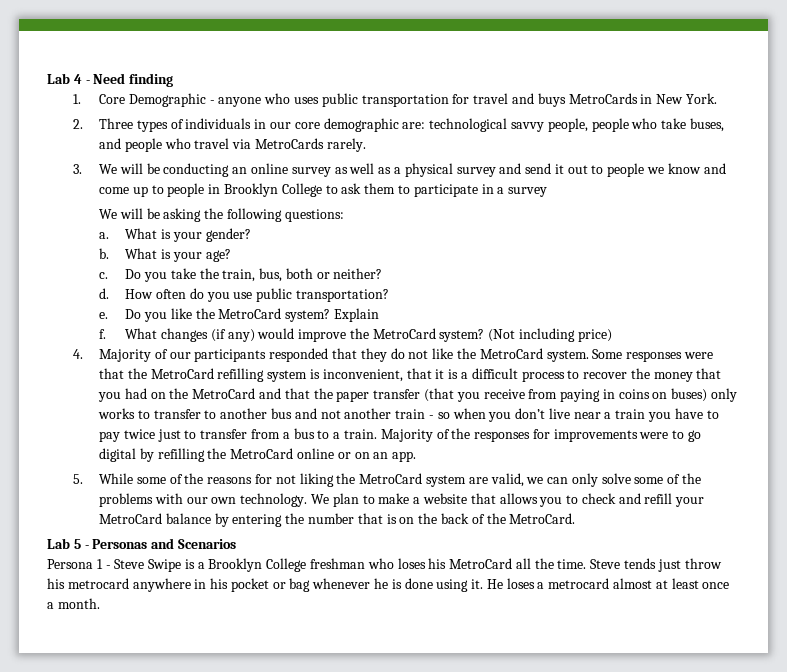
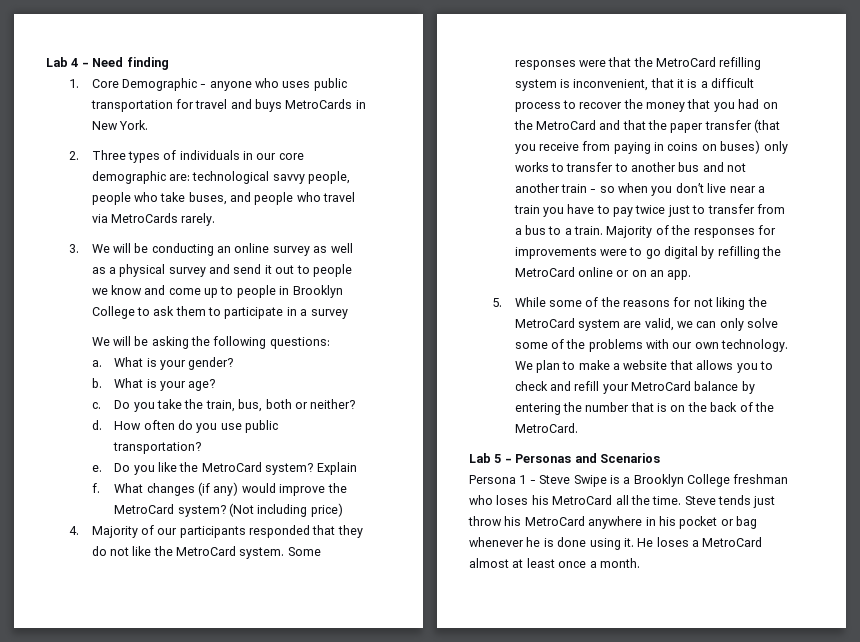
[67,578,129,589] metrocard -> [524,516,585,526] MetroCard
[548,578,610,589] metrocard -> [702,537,763,547] MetroCard

